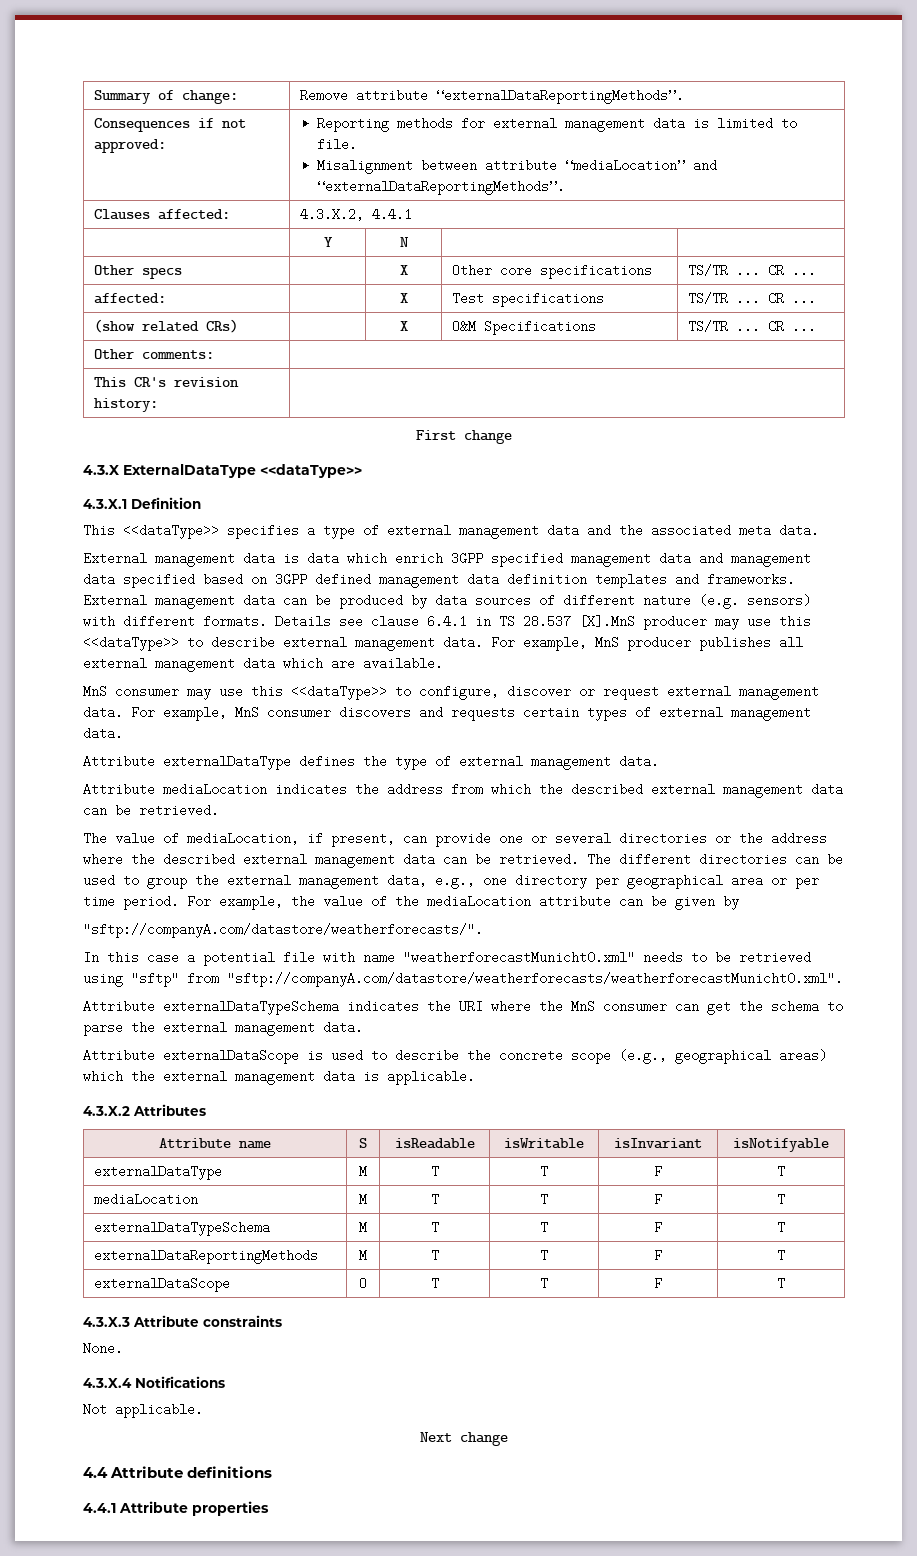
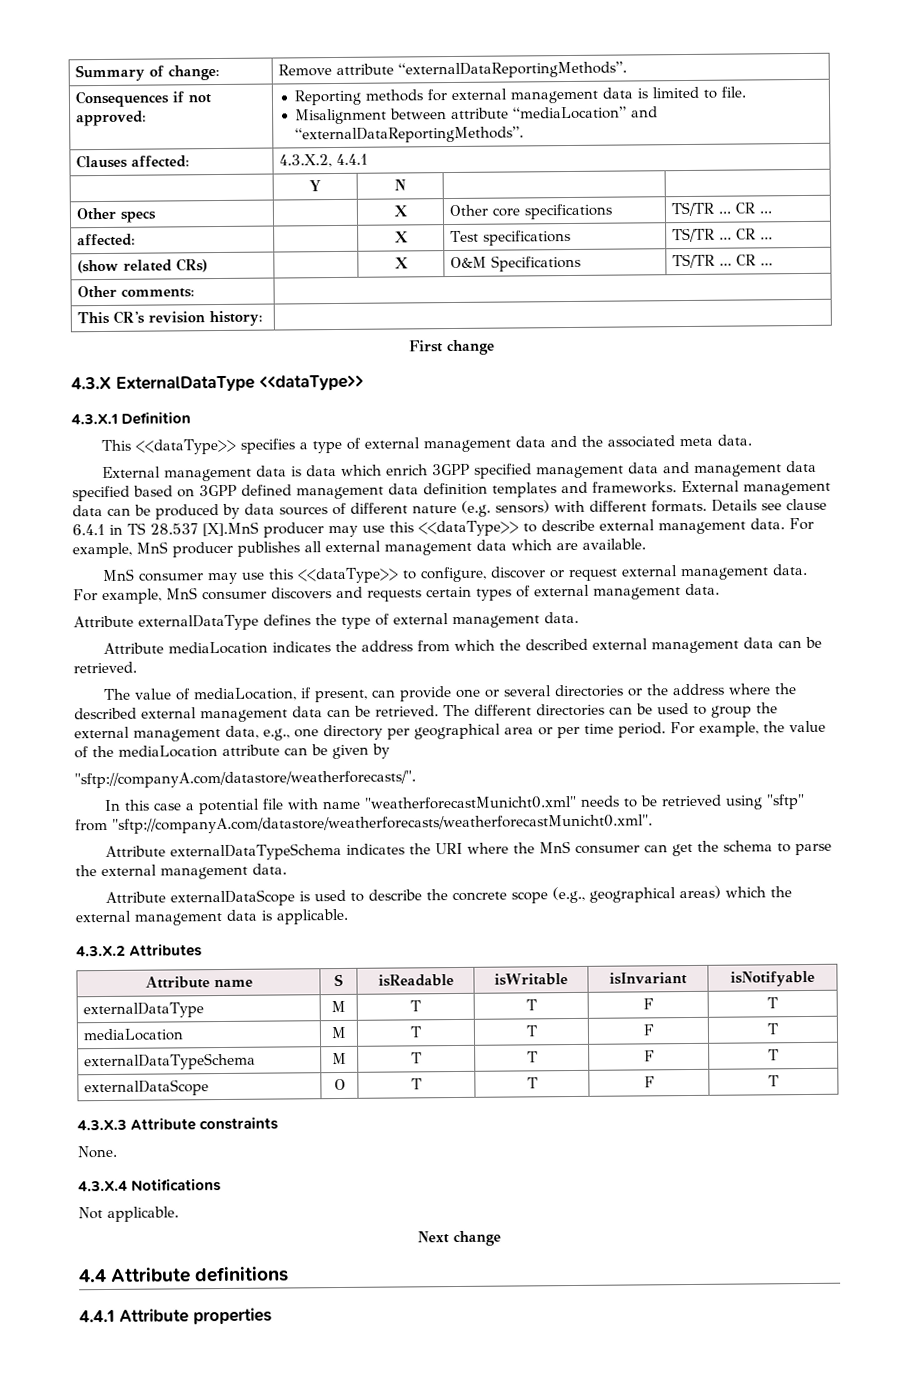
[94,1249,319,1264] [359,1249,367,1262] [430,1249,439,1262] [540,1249,548,1262] [654,1249,662,1262] [777,1249,785,1262] // externalDataReportingMethods | M | T | T | F | T -> (779, 1055) none

